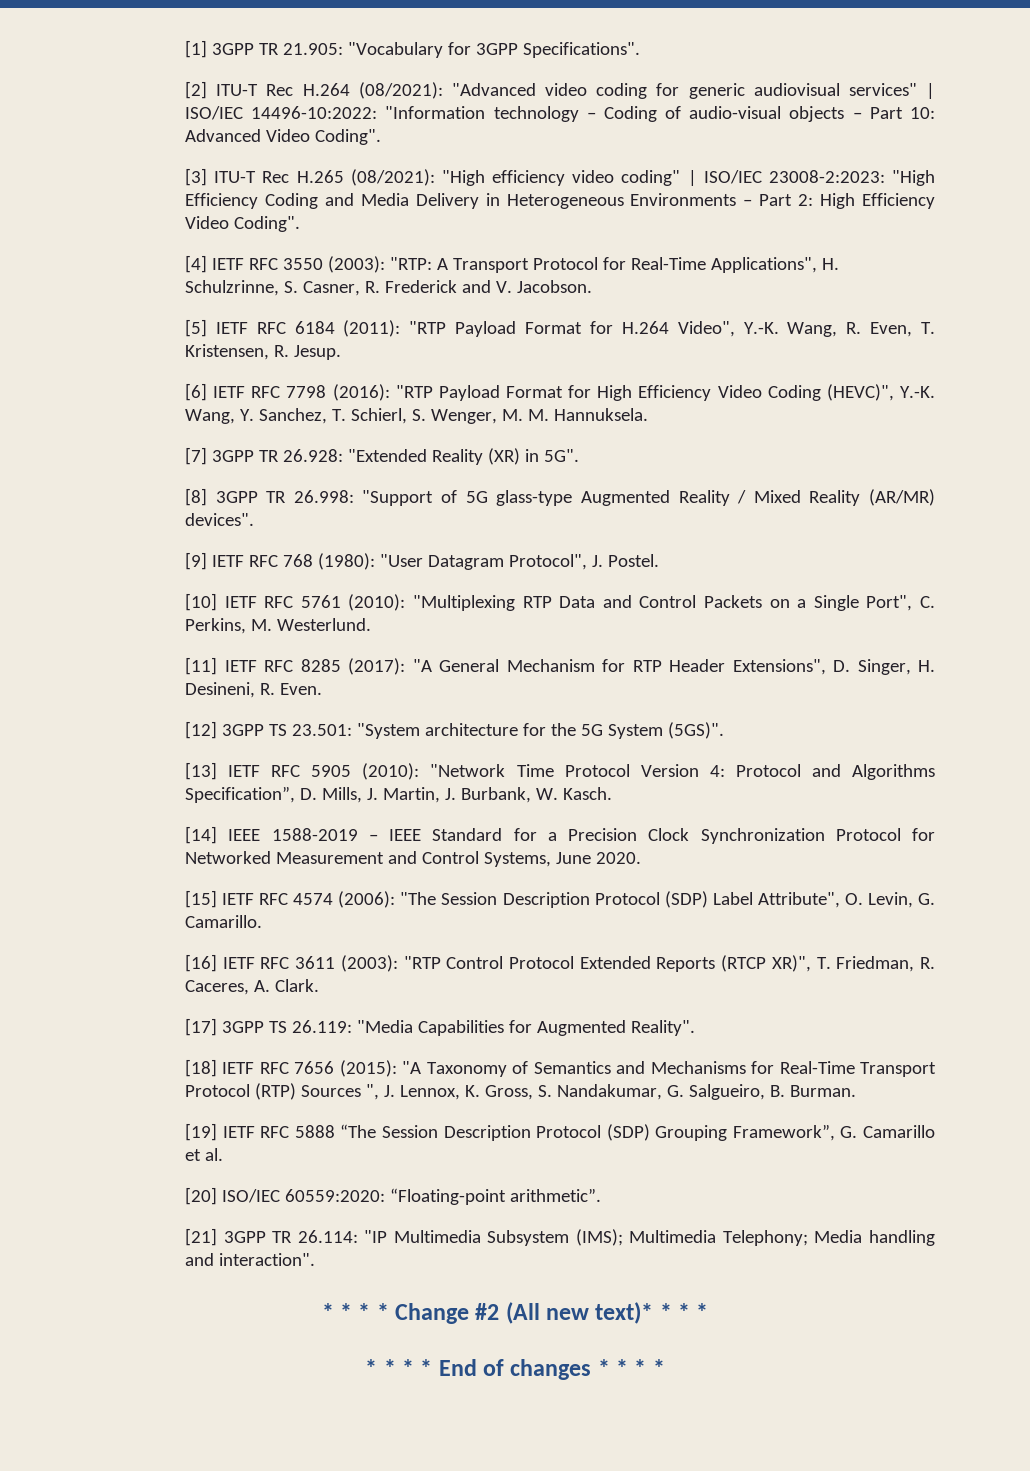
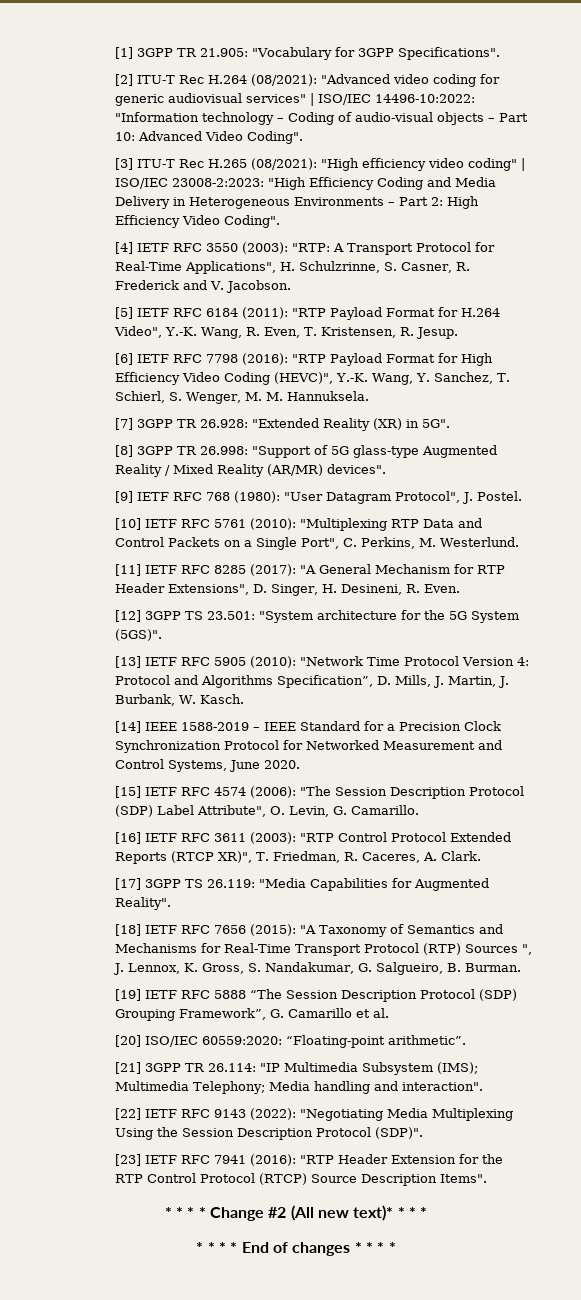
(315, 1259) none -> [114,1108,513,1121] [114,1127,423,1140] [114,1154,503,1166] [114,1173,487,1186] // [22] IETF RFC 9143 (2022): "Negotiating Media Multiplexing Using the Session Description Protocol (SDP)". // [23] IETF RFC 7941 (2016): "RTP Header Extension for the RTP Control Protocol (RTCP) Source Description Items".

